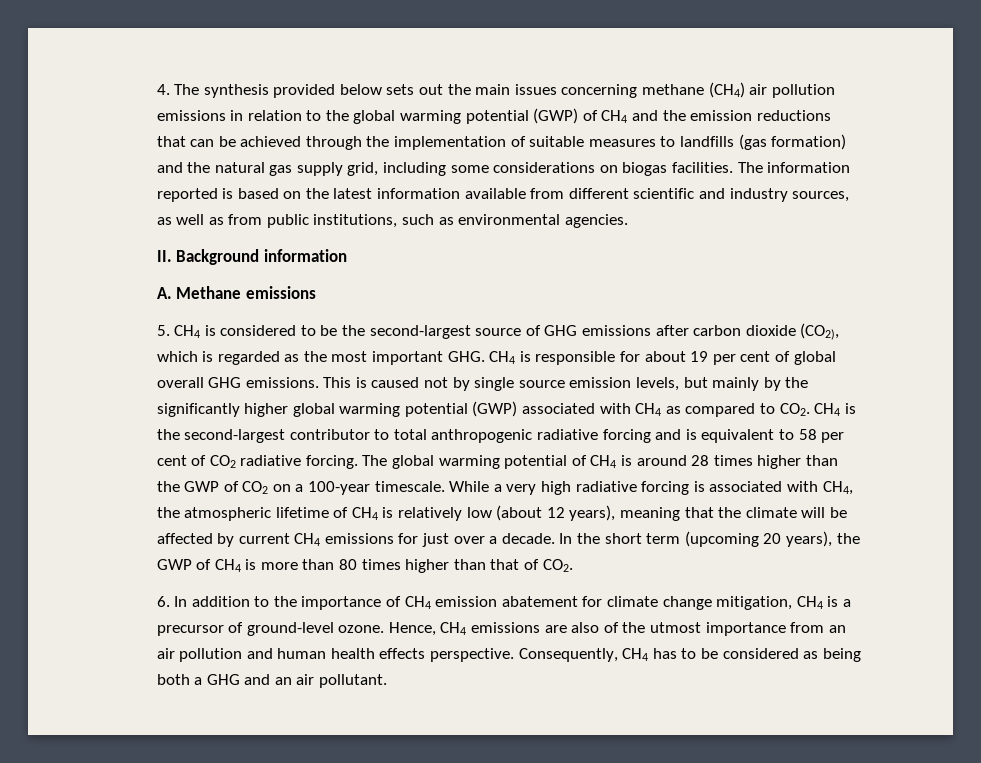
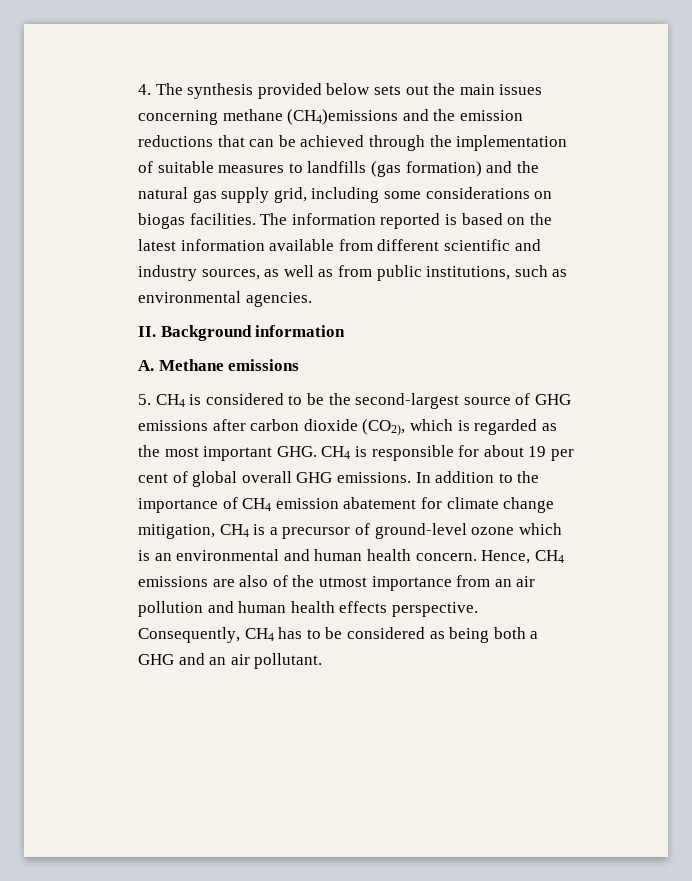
[708,82,835,98] [156,108,628,124] (CH4) air pollution emissions in relation to the global warming potential (GWP) of CH4 -> [287,109,399,125] (CH4)emissions
[323,377,809,391] [156,401,856,417] [156,429,845,443] [156,455,838,469] [156,481,853,495] [156,505,847,521] [156,531,860,547] [156,559,573,573] [156,596,170,607] This is caused not by single source emission levels, but mainly by the significantly higher global warming potential (GWP) associated with CH4 as compared to CO2. CH4 is the second-largest contributor to total anthropogenic radiative forcing and is equivalent to 58 per cent of CO2 radiative forcing. The global warming potential of CH4 is around 28 times higher than the GWP of CO2 on a 100-year timescale. While a very high radiative forcing is associated with CH4, the atmospheric lifetime of CH4 is relatively low (about 12 years), meaning that the climate will be affected by current CH4 emissions for just over a decade. In the short term (upcoming 20 years), the GWP of CH4 is more than 80 times higher than that of CO2. // 6. -> (411, 477) none
[338,625,385,633] ozone. -> [471,523,562,535] [138,549,477,561] ozone which is an environmental and human health concern.

